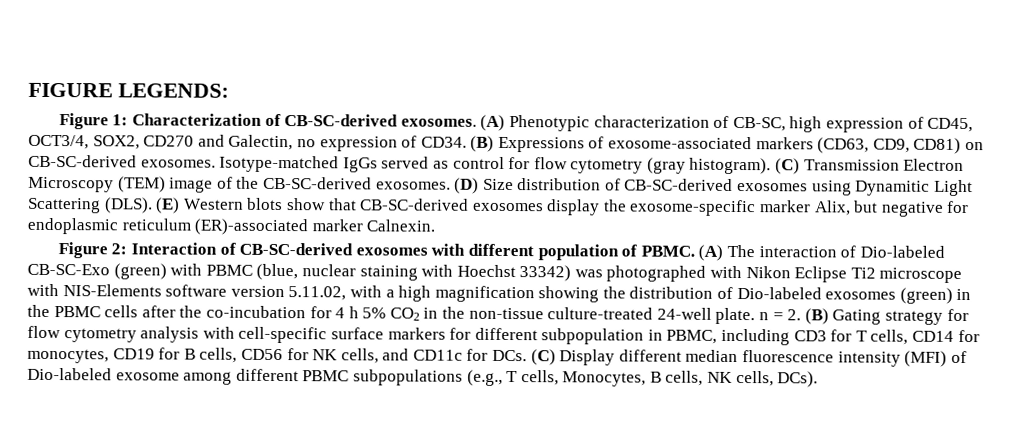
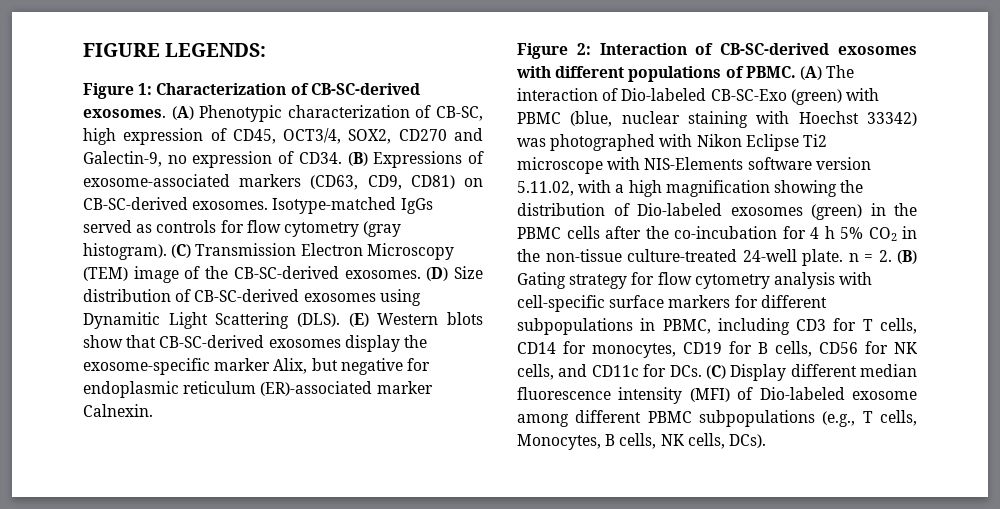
[228,134,294,151] Galectin, -> [83,151,162,167] Galectin-9,
[452,156,505,169] control -> [156,220,217,233] controls
[537,244,619,261] population -> [628,66,722,82] populations
[541,328,645,345] subpopulation -> [517,318,633,335] subpopulations

